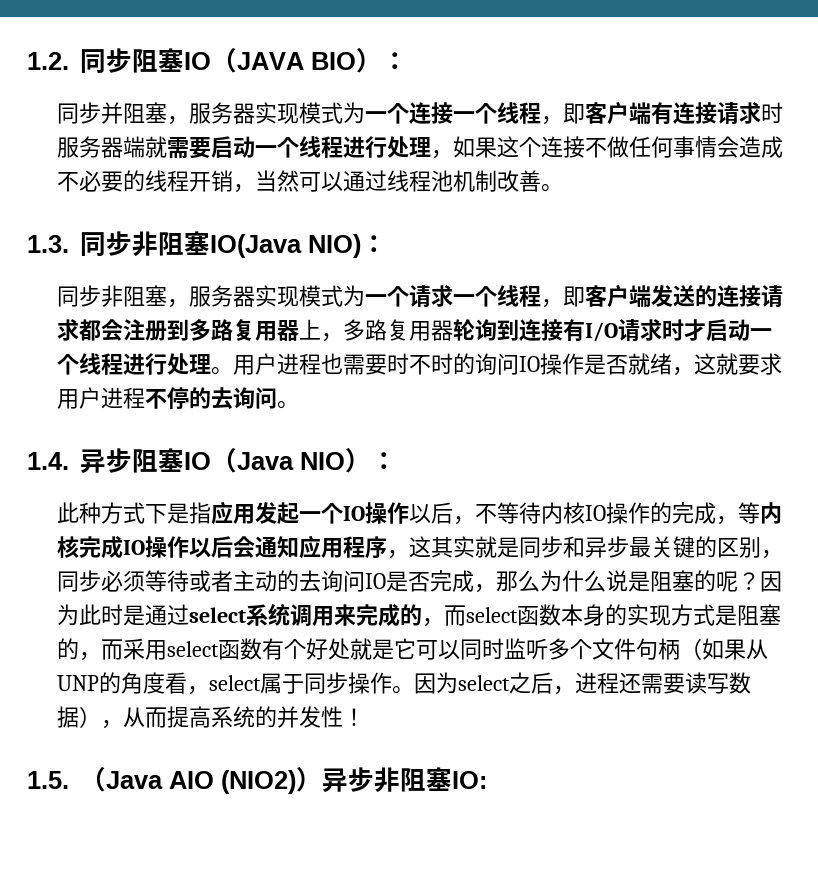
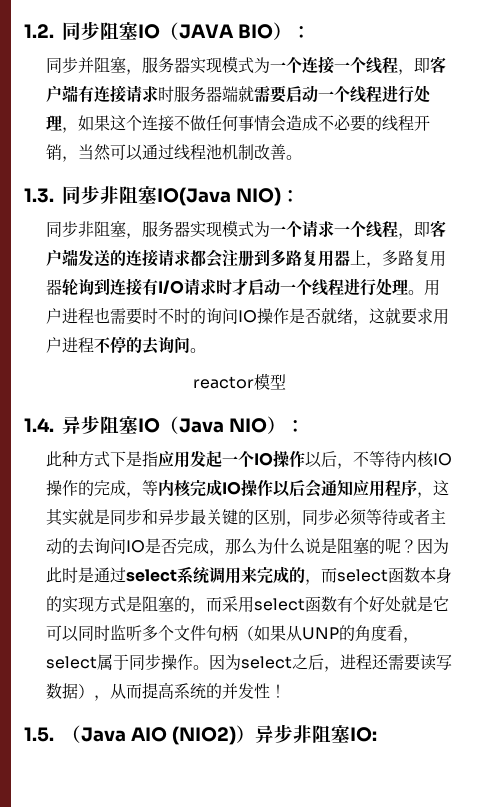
(299, 405) none -> [193,373,286,390] // reactor模型

